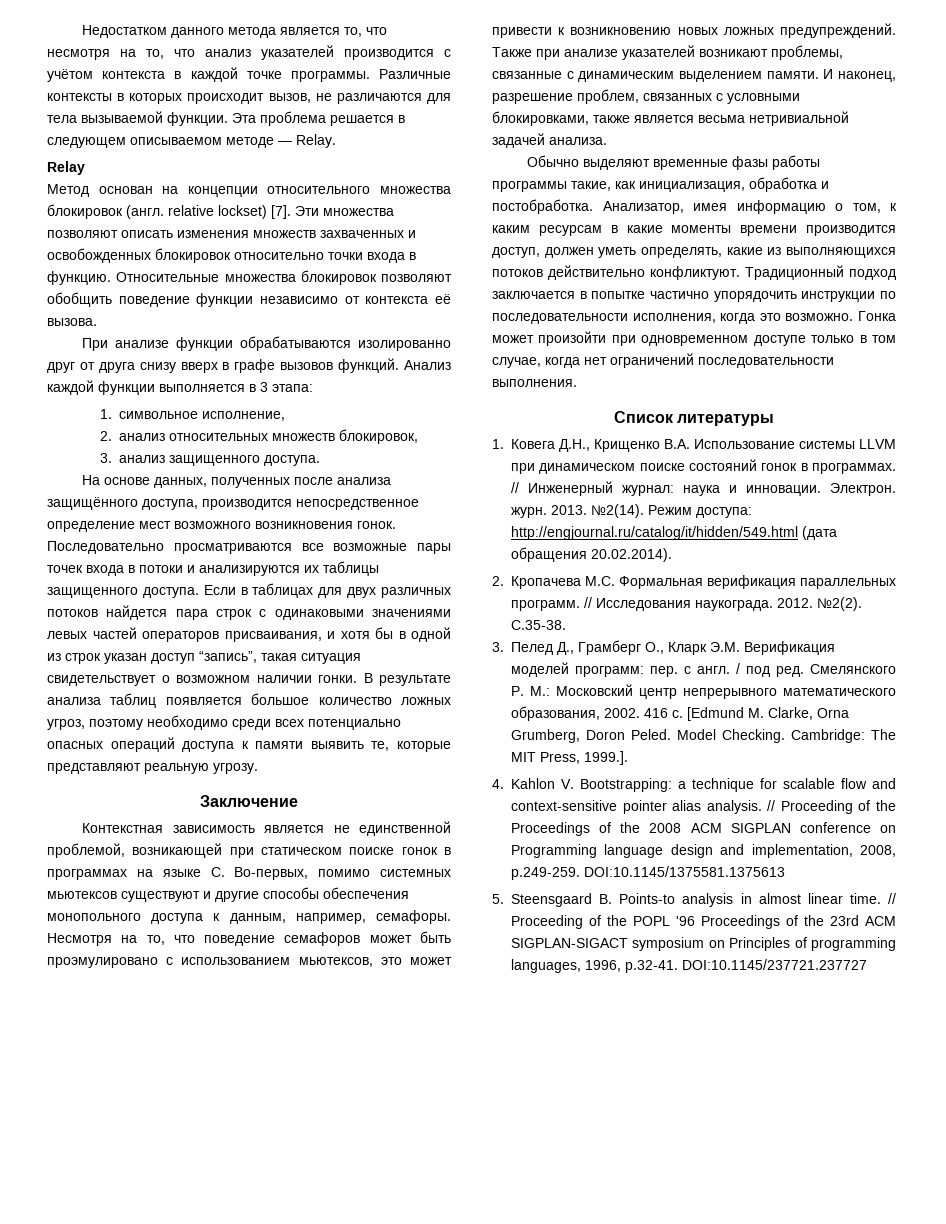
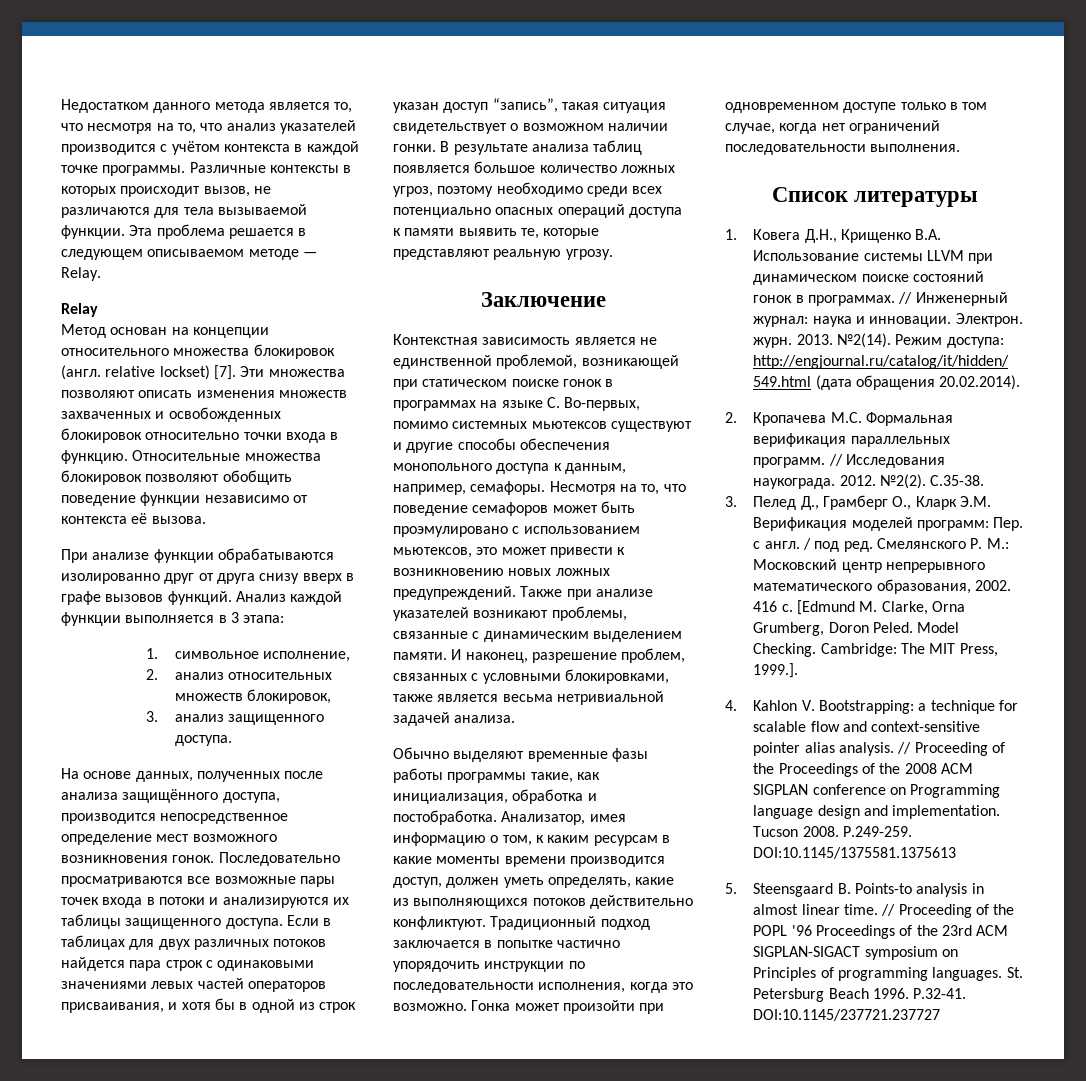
[650,666,678,677] пер. -> [993,517,1024,531] Пер.
[751,844,896,858] [511,867,580,880] implementation, 2008, p.249-259. -> [892,805,1001,819] [753,826,913,837] implementation. Tucson 2008. P.249-259.
[511,959,678,973] languages, 1996, p.32-41. -> [932,967,1023,981] [753,988,967,1002] languages. St. Petersburg Beach 1996. P.32-41.

